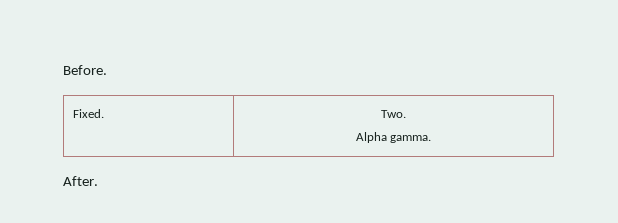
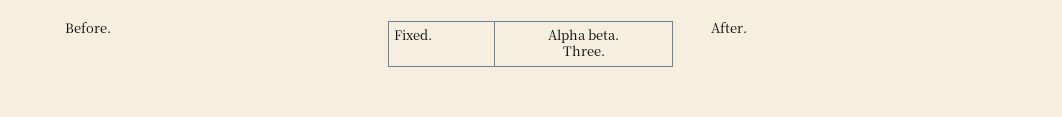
[381,110,406,118] [355,132,432,143] Two. // Alpha gamma. -> [547,29,620,43] [562,45,605,56] Alpha beta. // Three.

